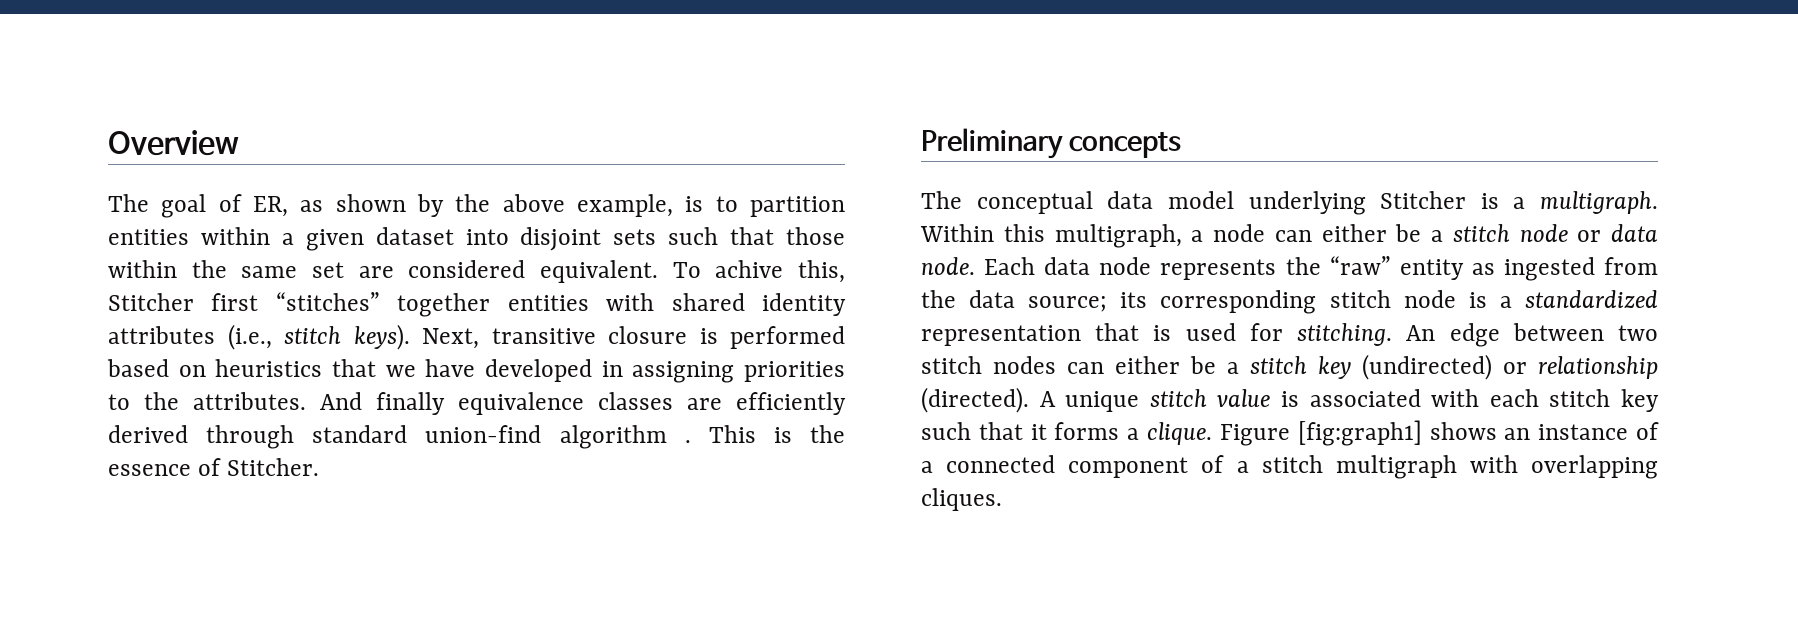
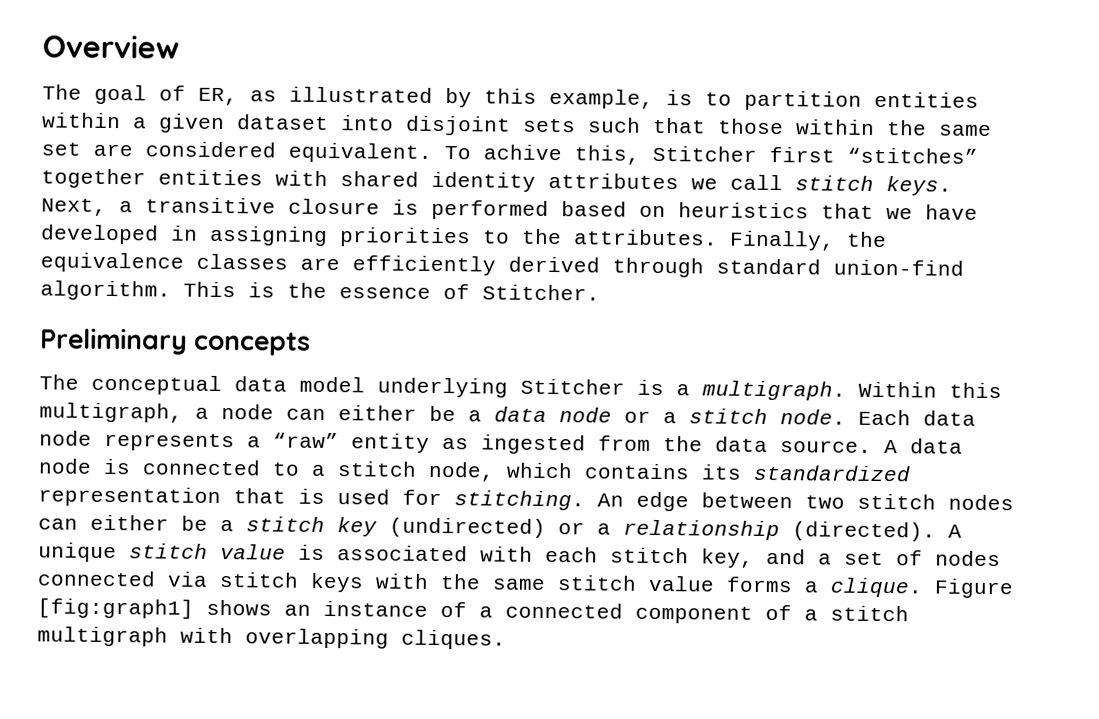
[335,194,565,217] shown by the above -> [289,86,537,108] illustrated by this
[227,324,479,350] (i.e., stitch keys). Next, -> [691,174,952,196] [41,198,133,216] we call stitch keys. Next, a
[320,392,445,415] And finally -> [730,230,887,251] Finally, the
[559,425,691,449] algorithm . -> [40,280,171,301] algorithm.
[1452,224,1510,242] stitch -> [494,406,547,422] data
[1611,224,1658,242] data -> [663,408,768,424] a stitch
[1285,257,1321,275] the -> [247,436,261,448] a
[1028,290,1512,314] source; its corresponding stitch node is a -> [780,438,963,454] [38,458,742,482] source. A data node is connected to a stitch node, which contains its
(1527, 368) none -> [597,523,611,535] a
[1621,389,1659,412] [921,422,1047,440] key such that it -> [701,548,1001,568] [37,570,715,593] key, and a set of nodes connected via stitch keys with the same stitch value

